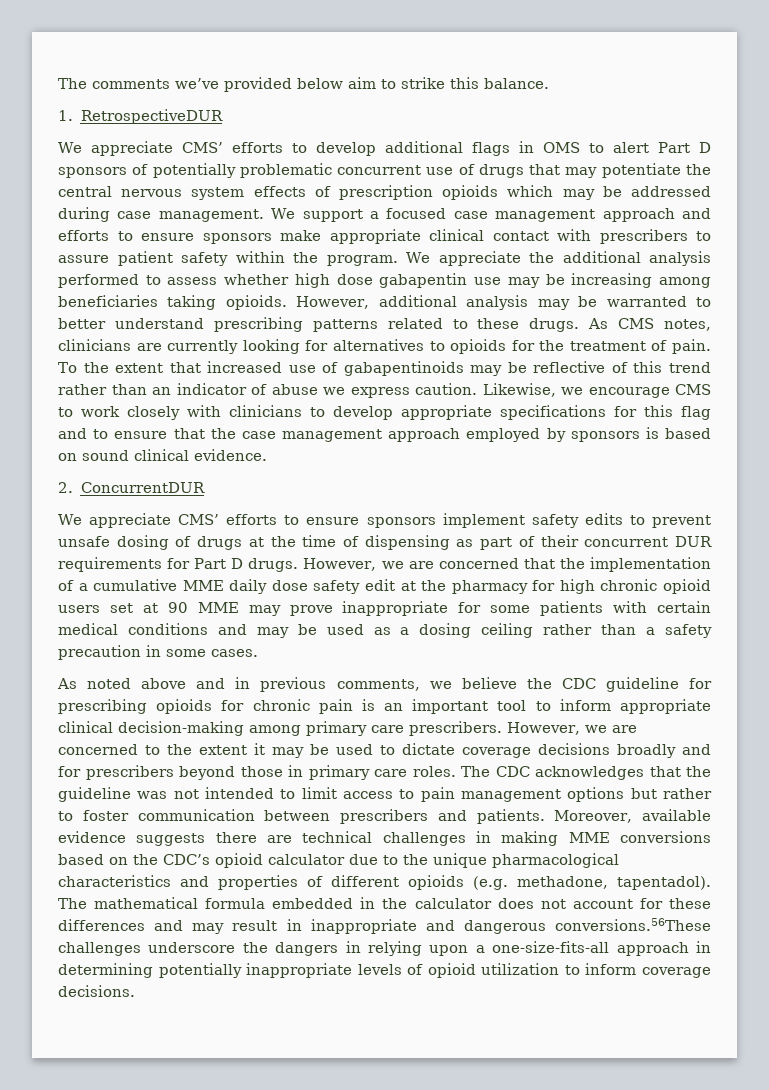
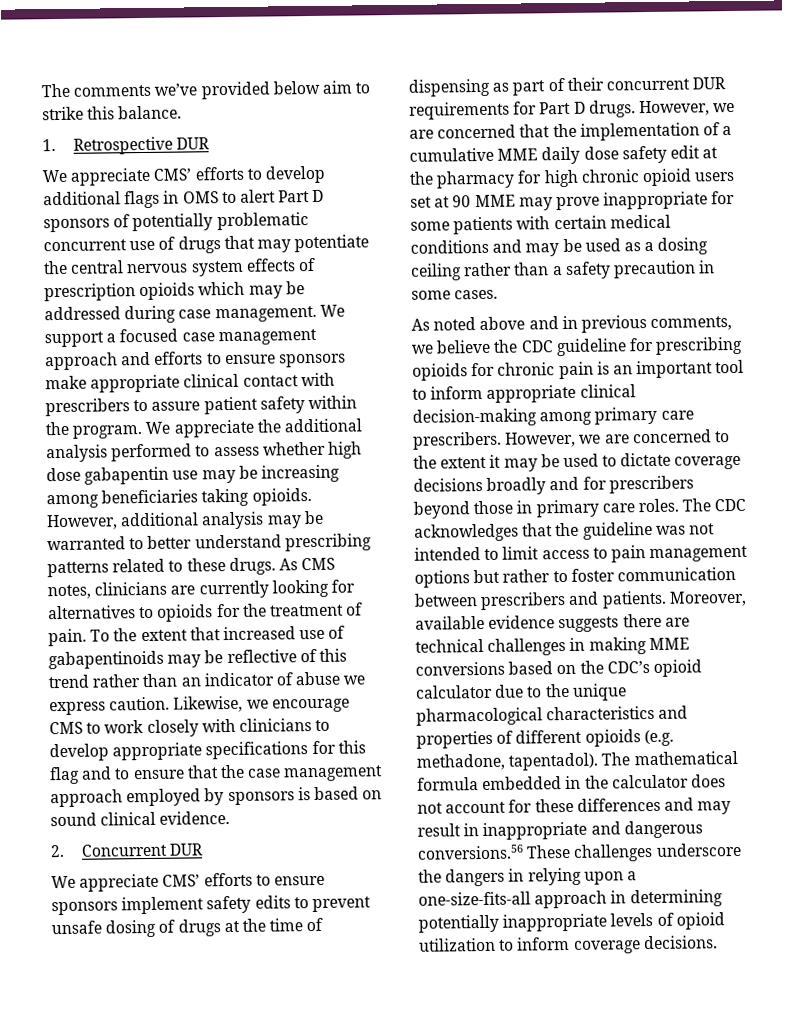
[80,109,223,124] RetrospectiveDUR -> [72,136,211,155] Retrospective DUR
[80,482,205,493] ConcurrentDUR -> [80,843,205,857] Concurrent DUR
[555,918,711,931] conversions.56These -> [417,844,572,860] conversions.56 These

